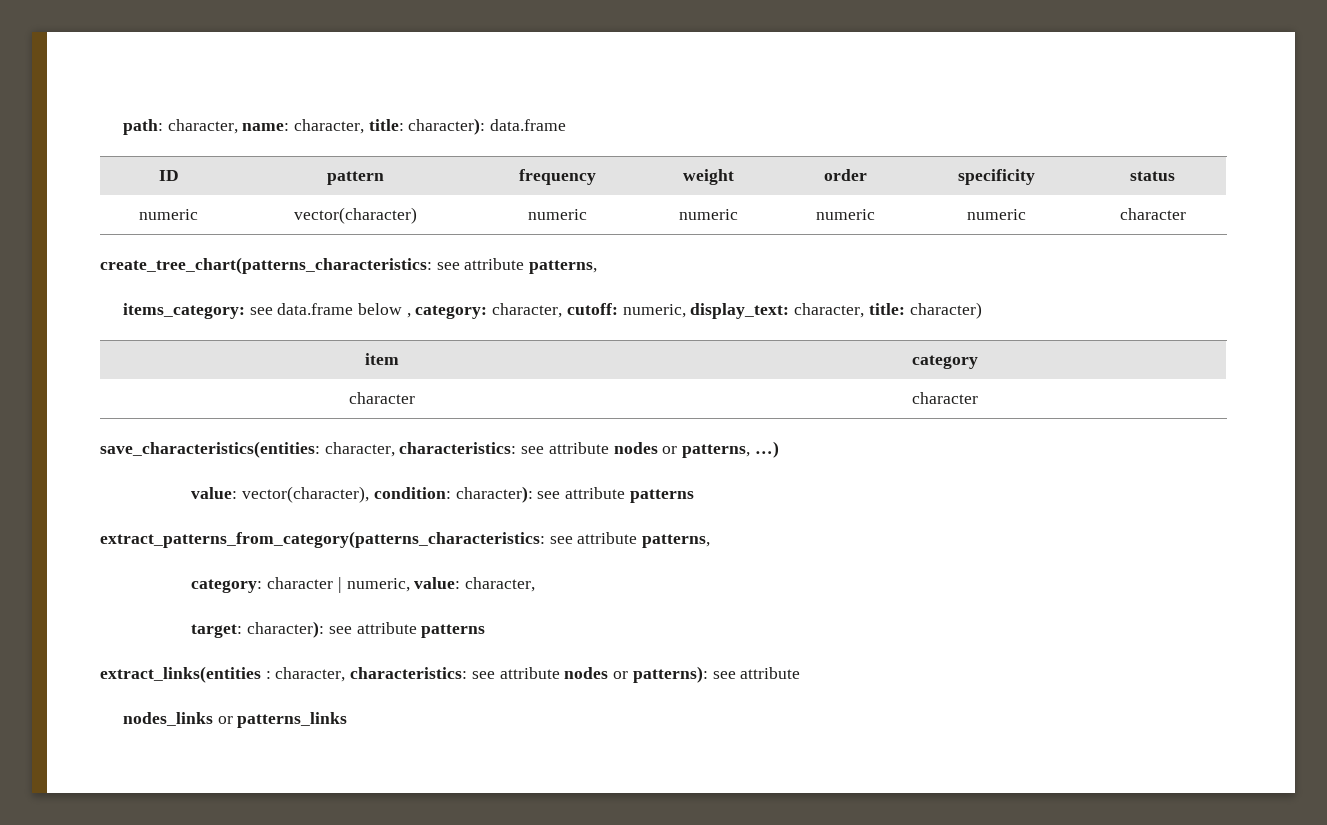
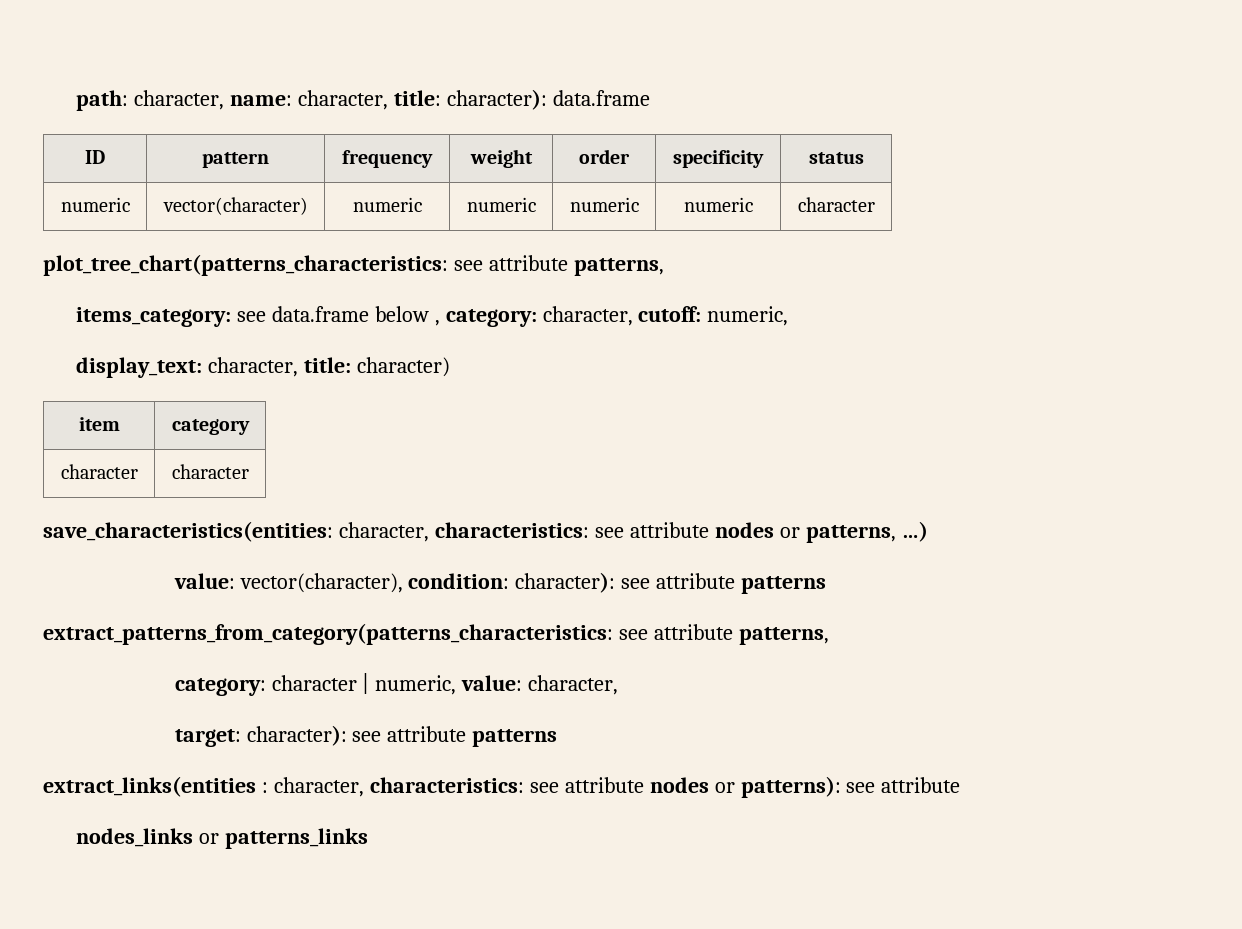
[100,257,432,274] create_tree_chart(patterns_characteristics: -> [43,254,448,276] plot_tree_chart(patterns_characteristics:
(686, 311) none -> (789, 316) //

